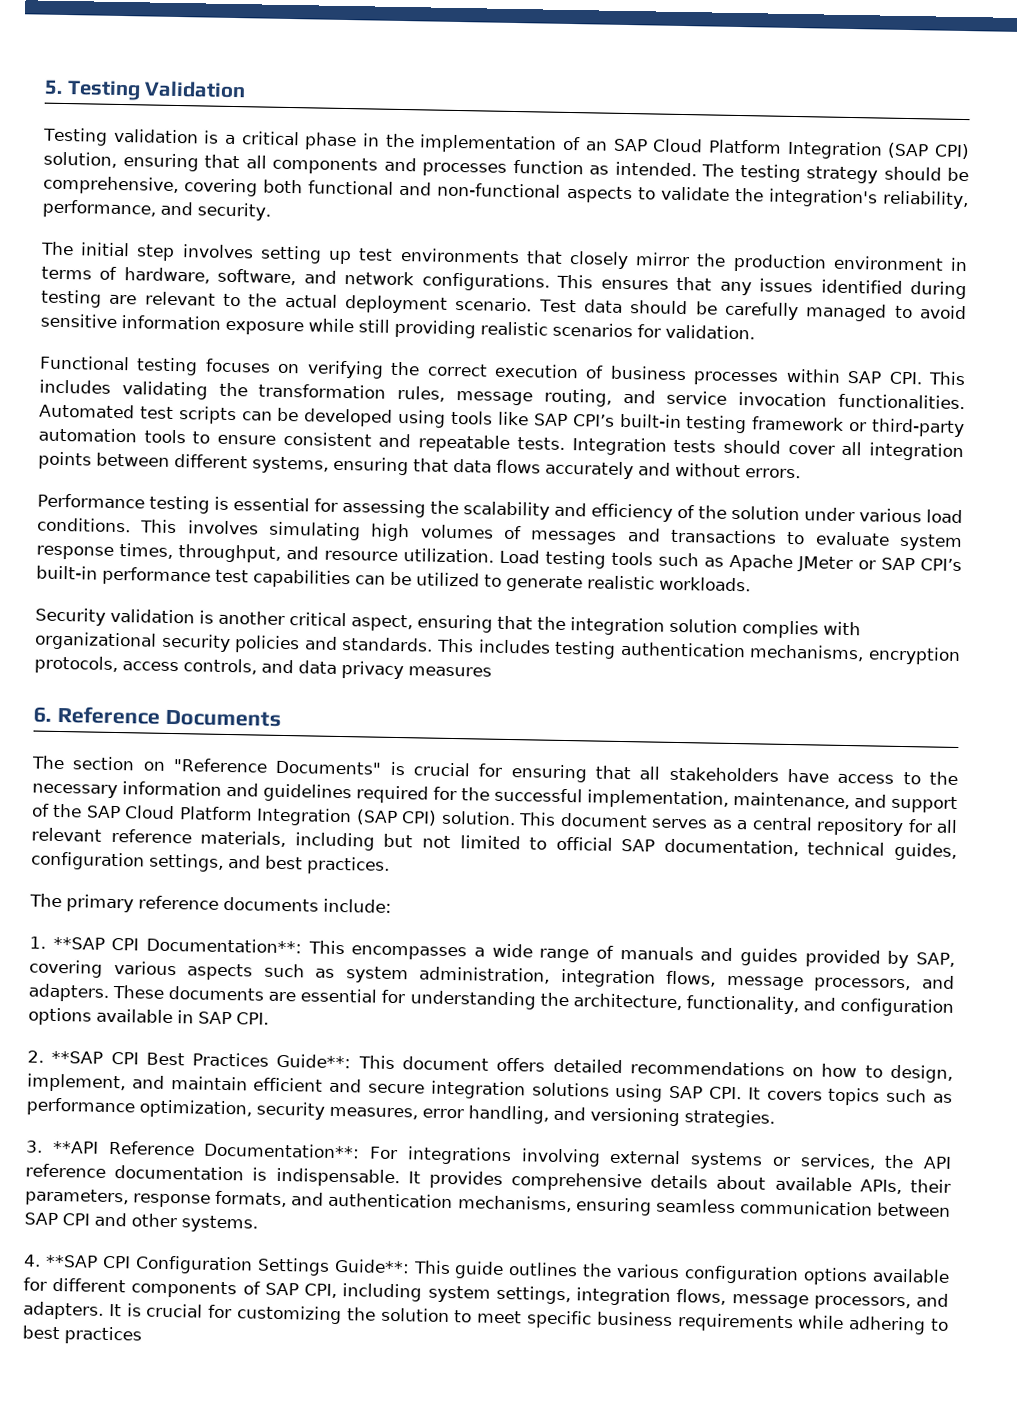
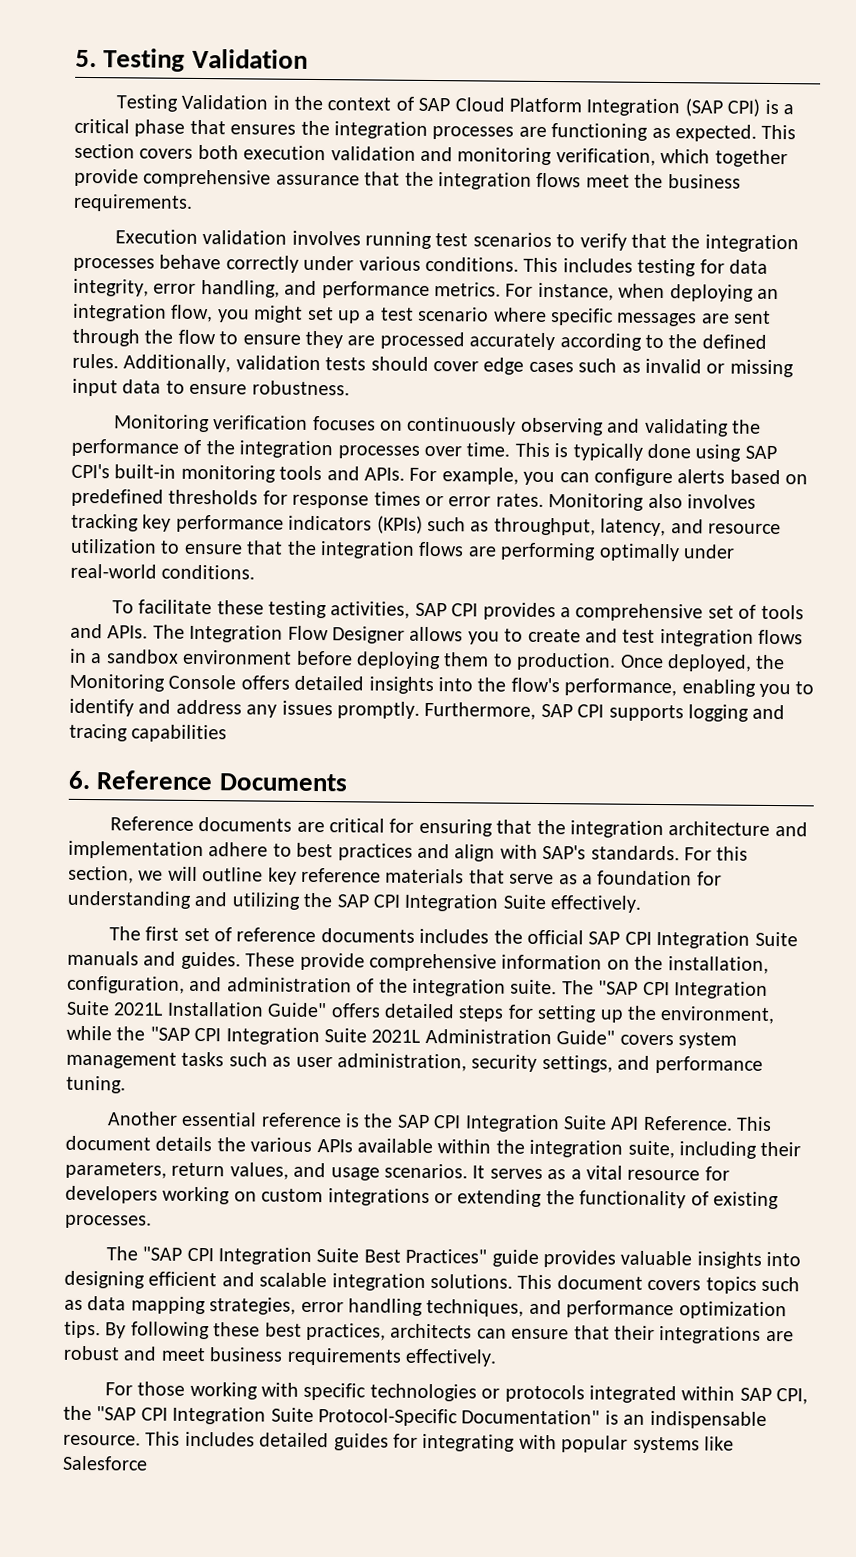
[113,128,970,160] [43,151,969,184] [43,175,970,210] [42,199,271,221] [40,241,968,273] [41,266,967,300] [41,289,968,322] [40,313,755,340] [39,355,966,386] [39,379,965,410] [39,403,966,438] [38,427,965,462] [38,451,801,480] [37,493,963,524] [37,517,964,552] [36,543,962,573] [36,565,751,593] [35,607,861,639] [34,631,962,666] [34,655,492,680] [33,705,281,727] [31,755,959,786] [32,781,958,813] [31,803,959,837] [31,827,958,862] [31,851,390,875] [29,893,392,913] [29,936,955,969] [29,959,955,993] [28,983,954,1017] [28,1007,269,1026] [27,1050,954,1083] [27,1073,953,1106] [26,1097,775,1128] [26,1140,952,1170] [25,1163,951,1195] [25,1188,951,1217] [24,1212,258,1233] [23,1254,950,1286] [23,1277,950,1311] [23,1301,949,1335] [22,1325,142,1345] validation is a critical phase in the implementation of an SAP Cloud Platform Integration (SAP CPI) solution, ensuring that all components and processes function as intended. The testing strategy should be comprehensive, covering both functional and non-functional aspects to validate the integration's reliability, performance, and security. // The initial step involves setting up test environments that closely mirror the production environment in terms of hardware, software, and network configurations. This ensures that any issues identified during testing are relevant to the actual deployment scenario. Test data should be carefully managed to avoid sensitive information exposure while still providing realistic scenarios for validation. // Functional testing focuses on verifying the correct execution of business processes within SAP CPI. This includes validating the transformation rules, message routing, and service invocation functionalities. Automated test scripts can be developed using tools like SAP CPI’s built-in testing framework or third-party automation tools to ensure consistent and repeatable tests. Integration tests should cover all integration points between different systems, ensuring that data flows accurately and without errors. // Performance testing is essential for assessing the scalability and efficiency of the solution under various load conditions. This involves simulating high volumes of messages and transactions to evaluate system response times, throughput, and resource utilization. Load testing tools such as Apache JMeter or SAP CPI’s built-in performance test capabilities can be utilized to generate realistic workloads. // Security validation is another critical aspect, ensuring that the integration solution complies with organizational security policies and standards. This includes testing authentication mechanisms, encryption protocols, access controls, and data privacy measures // 6. Reference Documents // The section on "Reference Documents" is crucial for ensuring that all stakeholders have access to the necessary information and guidelines required for the successful implementation, maintenance, and support of the SAP Cloud Platform Integration (SAP CPI) solution. This document serves as a central repository for all relevant reference materials, including but not limited to official SAP documentation, technical guides, configuration settings, and best practices. // The primary reference documents include: // 1. **SAP CPI Documentation**: This encompasses a wide range of manuals and guides provided by SAP, covering various aspects such as system administration, integration flows, message processors, and adapters. These documents are essential for understanding the architecture, functionality, and configuration options available in SAP CPI. // 2. **SAP CPI Best Practices Guide**: This document offers detailed recommendations on how to design, implement, and maintain efficient and secure integration solutions using SAP CPI. It covers topics such as performance optimization, security measures, error handling, and versioning strategies. // 3. **API Reference Documentation**: For integrations involving external systems or services, the API reference documentation is indispensable. It provides comprehensive details about available APIs, their parameters, response formats, and authentication mechanisms, ensuring seamless communication between SAP CPI and other systems. // 4. **SAP CPI Configuration Settings Guide**: This guide outlines the various configuration options available for different components of SAP CPI, including system settings, integration flows, message processors, and adapters. It is crucial for customizing the solution to meet specific business requirements while adhering to best practices -> [181,94,794,117] [74,118,797,142] [74,143,788,168] [74,168,741,190] [73,193,193,212] [114,229,799,253] [73,254,768,277] [73,278,779,302] [72,303,772,327] [72,328,767,351] [72,353,794,378] [72,378,350,397] [113,414,761,437] [71,438,777,462] [71,463,809,487] [71,488,756,511] [71,513,781,537] [70,538,735,562] [70,563,256,580] [111,599,804,622] [70,623,804,647] [69,648,786,672] [69,673,815,698] [69,698,786,722] [69,723,228,743] [68,770,348,792] [109,816,808,839] [68,840,749,862] [68,865,722,886] [67,890,642,913] [108,926,798,949] [67,950,769,974] [67,975,768,999] [66,1000,776,1025] [66,1025,737,1049] [66,1051,763,1074] [66,1075,126,1094] [106,1111,773,1133] [65,1135,802,1159] [65,1161,730,1181] [65,1185,779,1210] [65,1214,152,1229] [105,1246,802,1269] [64,1270,800,1294] [64,1296,787,1320] [64,1320,794,1344] [63,1345,497,1367] [104,1381,809,1405] [63,1405,767,1429] [63,1431,734,1454] [62,1455,148,1471] Validation in the context of SAP Cloud Platform Integration (SAP CPI) is a critical phase that ensures the integration processes are functioning as expected. This section covers both execution validation and monitoring verification, which together provide comprehensive assurance that the integration flows meet the business requirements. // Execution validation involves running test scenarios to verify that the integration processes behave correctly under various conditions. This includes testing for data integrity, error handling, and performance metrics. For instance, when deploying an integration flow, you might set up a test scenario where specific messages are sent through the flow to ensure they are processed accurately according to the defined rules. Additionally, validation tests should cover edge cases such as invalid or missing input data to ensure robustness. // Monitoring verification focuses on continuously observing and validating the performance of the integration processes over time. This is typically done using SAP CPI's built-in monitoring tools and APIs. For example, you can configure alerts based on predefined thresholds for response times or error rates. Monitoring also involves tracking key performance indicators (KPIs) such as throughput, latency, and resource utilization to ensure that the integration flows are performing optimally under real-world conditions. // To facilitate these testing activities, SAP CPI provides a comprehensive set of tools and APIs. The Integration Flow Designer allows you to create and test integration flows in a sandbox environment before deploying them to production. Once deployed, the Monitoring Console offers detailed insights into the flow's performance, enabling you to identify and address any issues promptly. Furthermore, SAP CPI supports logging and tracing capabilities // 6. Reference Documents // Reference documents are critical for ensuring that the integration architecture and implementation adhere to best practices and align with SAP's standards. For this section, we will outline key reference materials that serve as a foundation for understanding and utilizing the SAP CPI Integration Suite effectively. // The first set of reference documents includes the official SAP CPI Integration Suite manuals and guides. These provide comprehensive information on the installation, configuration, and administration of the integration suite. The "SAP CPI Integration Suite 2021L Installation Guide" offers detailed steps for setting up the environment, while the "SAP CPI Integration Suite 2021L Administration Guide" covers system management tasks such as user administration, security settings, and performance tuning. // Another essential reference is the SAP CPI Integration Suite API Reference. This document details the various APIs available within the integration suite, including their parameters, return values, and usage scenarios. It serves as a vital resource for developers working on custom integrations or extending the functionality of existing processes. // The "SAP CPI Integration Suite Best Practices" guide provides valuable insights into designing efficient and scalable integration solutions. This document covers topics such as data mapping strategies, error handling techniques, and performance optimization tips. By following these best practices, architects can ensure that their integrations are robust and meet business requirements effectively. // For those working with specific technologies or protocols integrated within SAP CPI, the "SAP CPI Integration Suite Protocol-Specific Documentation" is an indispensable resource. This includes detailed guides for integrating with popular systems like Salesforce

